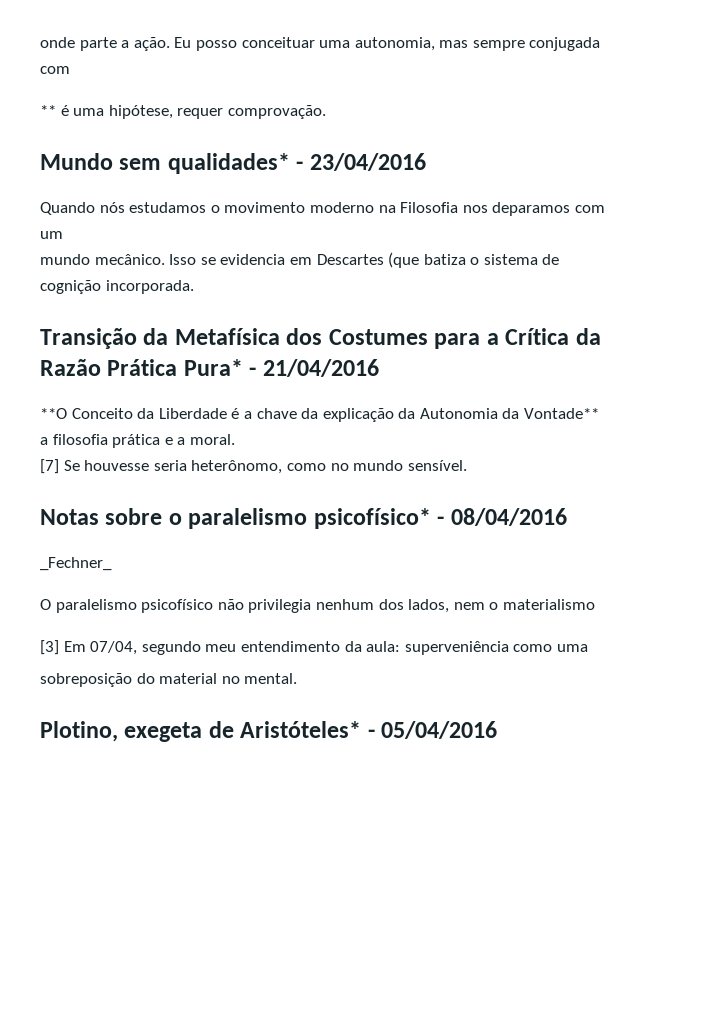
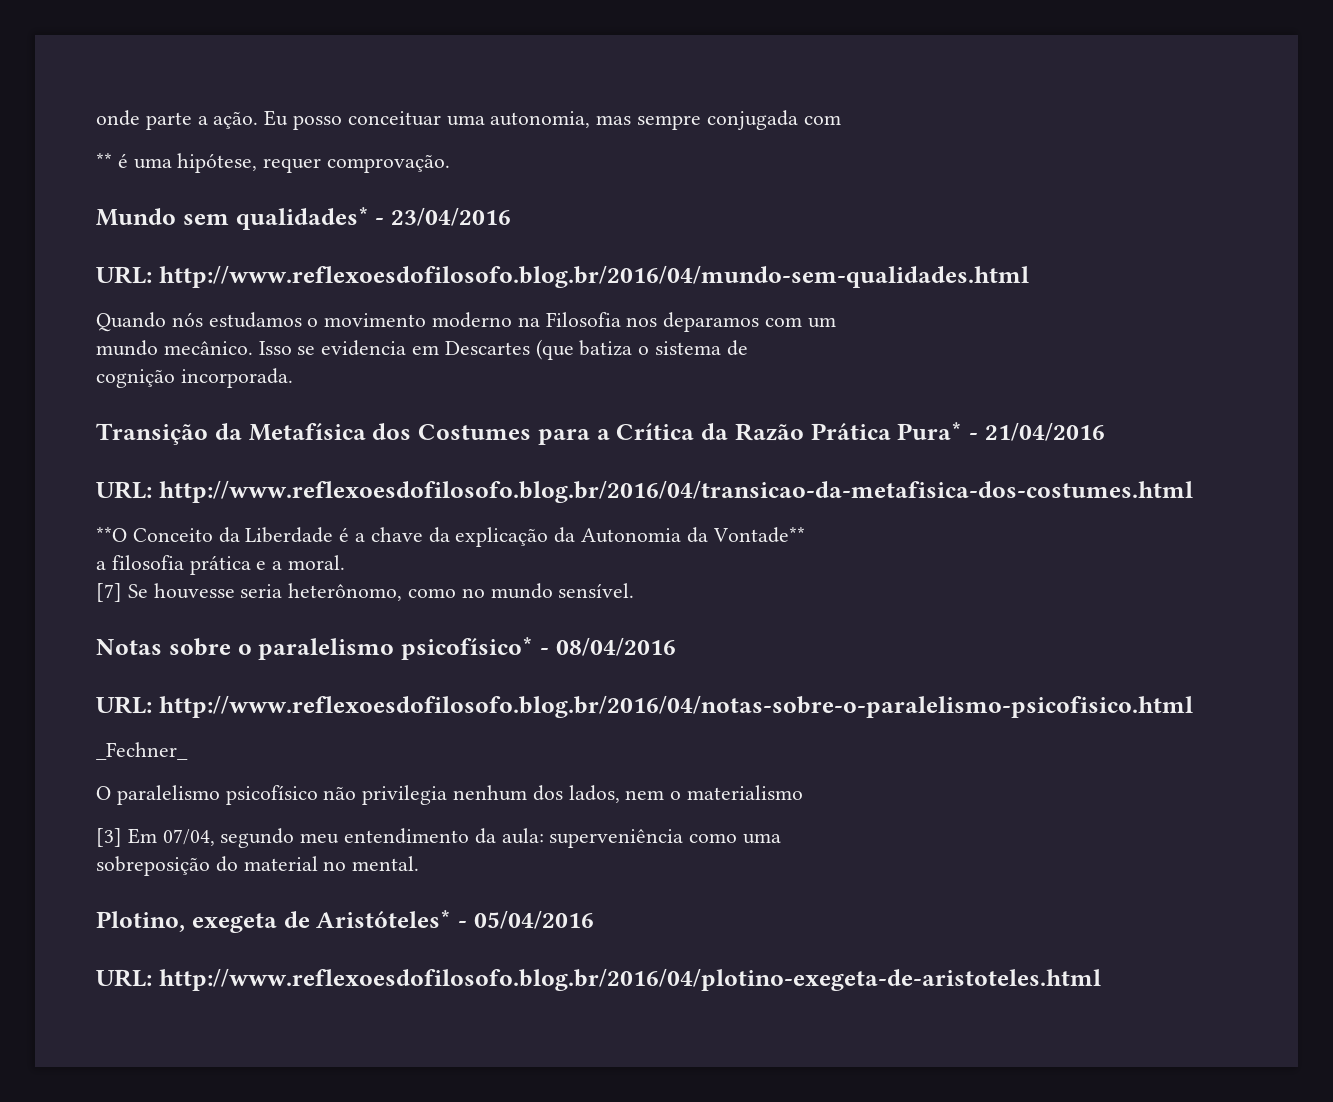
(426, 162) none -> [96,265,1029,288] // URL: http://www.reflexoesdofilosofo.blog.br/2016/04/mundo-sem-qualidades.html
(379, 368) none -> [96,480,1193,503] // URL: http://www.reflexoesdofilosofo.blog.br/2016/04/transicao-da-metafisica-dos-costumes.html
(567, 517) none -> [96,695,1193,718] // URL: http://www.reflexoesdofilosofo.blog.br/2016/04/notas-sobre-o-paralelismo-psicofisico.html
(498, 730) none -> [96,968,1101,991] // URL: http://www.reflexoesdofilosofo.blog.br/2016/04/plotino-exegeta-de-aristoteles.html

